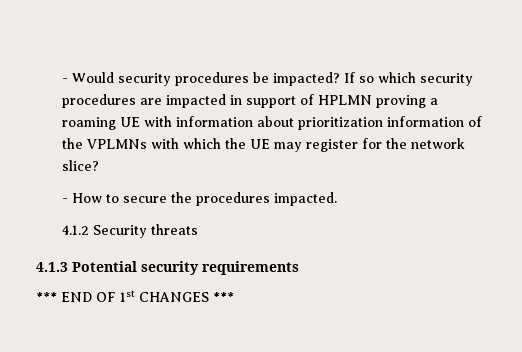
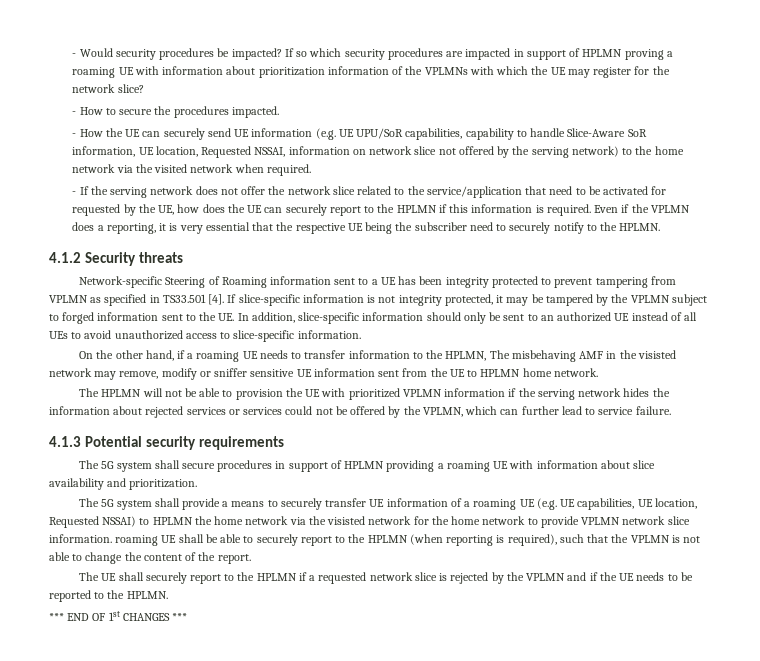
[62,224,199,238] [36,261,299,275] 4.1.2 Security threats // 4.1.3 Potential security requirements -> [72,128,647,140] [72,146,684,158] [72,164,311,176] [72,186,667,198] [72,204,690,216] [72,222,661,234] [49,252,183,266] [79,276,676,288] [49,294,707,306] [49,312,698,324] [49,330,361,342] [79,350,676,362] [49,368,598,380] [79,388,670,400] [49,406,671,418] [49,436,284,450] [79,460,656,472] [49,478,198,490] [79,498,697,510] [49,516,690,528] [49,534,701,546] [49,552,251,564] [79,572,693,584] [49,590,168,602] - How the UE can securely send UE information (e.g. UE UPU/SoR capabilities, capability to handle Slice-Aware SoR information, UE location, Requested NSSAI, information on network slice not offered by the serving network) to the home network via the visited network when required. // - If the serving network does not offer the network slice related to the service/application that need to be activated for requested by the UE, how does the UE can securely report to the HPLMN if this information is required. Even if the VPLMN does a reporting, it is very essential that the respective UE being the subscriber need to securely notify to the HPLMN. // 4.1.2 Security threats // Network-specific Steering of Roaming information sent to a UE has been integrity protected to prevent tampering from VPLMN as specified in TS33.501 [4]. If slice-specific information is not integrity protected, it may be tampered by the VPLMN subject to forged information sent to the UE. In addition, slice-specific information should only be sent to an authorized UE instead of all UEs to avoid unauthorized access to slice-specific information. // On the other hand, if a roaming UE needs to transfer information to the HPLMN, The misbehaving AMF in the visisted network may remove, modify or sniffer sensitive UE information sent from the UE to HPLMN home network. // The HPLMN will not be able to provision the UE with prioritized VPLMN information if the serving network hides the information about rejected services or services could not be offered by the VPLMN, which can further lead to service failure. // 4.1.3 Potential security requirements // The 5G system shall secure procedures in support of HPLMN providing a roaming UE with information about slice availability and prioritization. // The 5G system shall provide a means to securely transfer UE information of a roaming UE (e.g. UE capabilities, UE location, Requested NSSAI) to HPLMN the home network via the visisted network for the home network to provide VPLMN network slice information. roaming UE shall be able to securely report to the HPLMN (when reporting is required), such that the VPLMN is not able to change the content of the report. // The UE shall securely report to the HPLMN if a requested network slice is rejected by the VPLMN and if the UE needs to be reported to the HPLMN.

